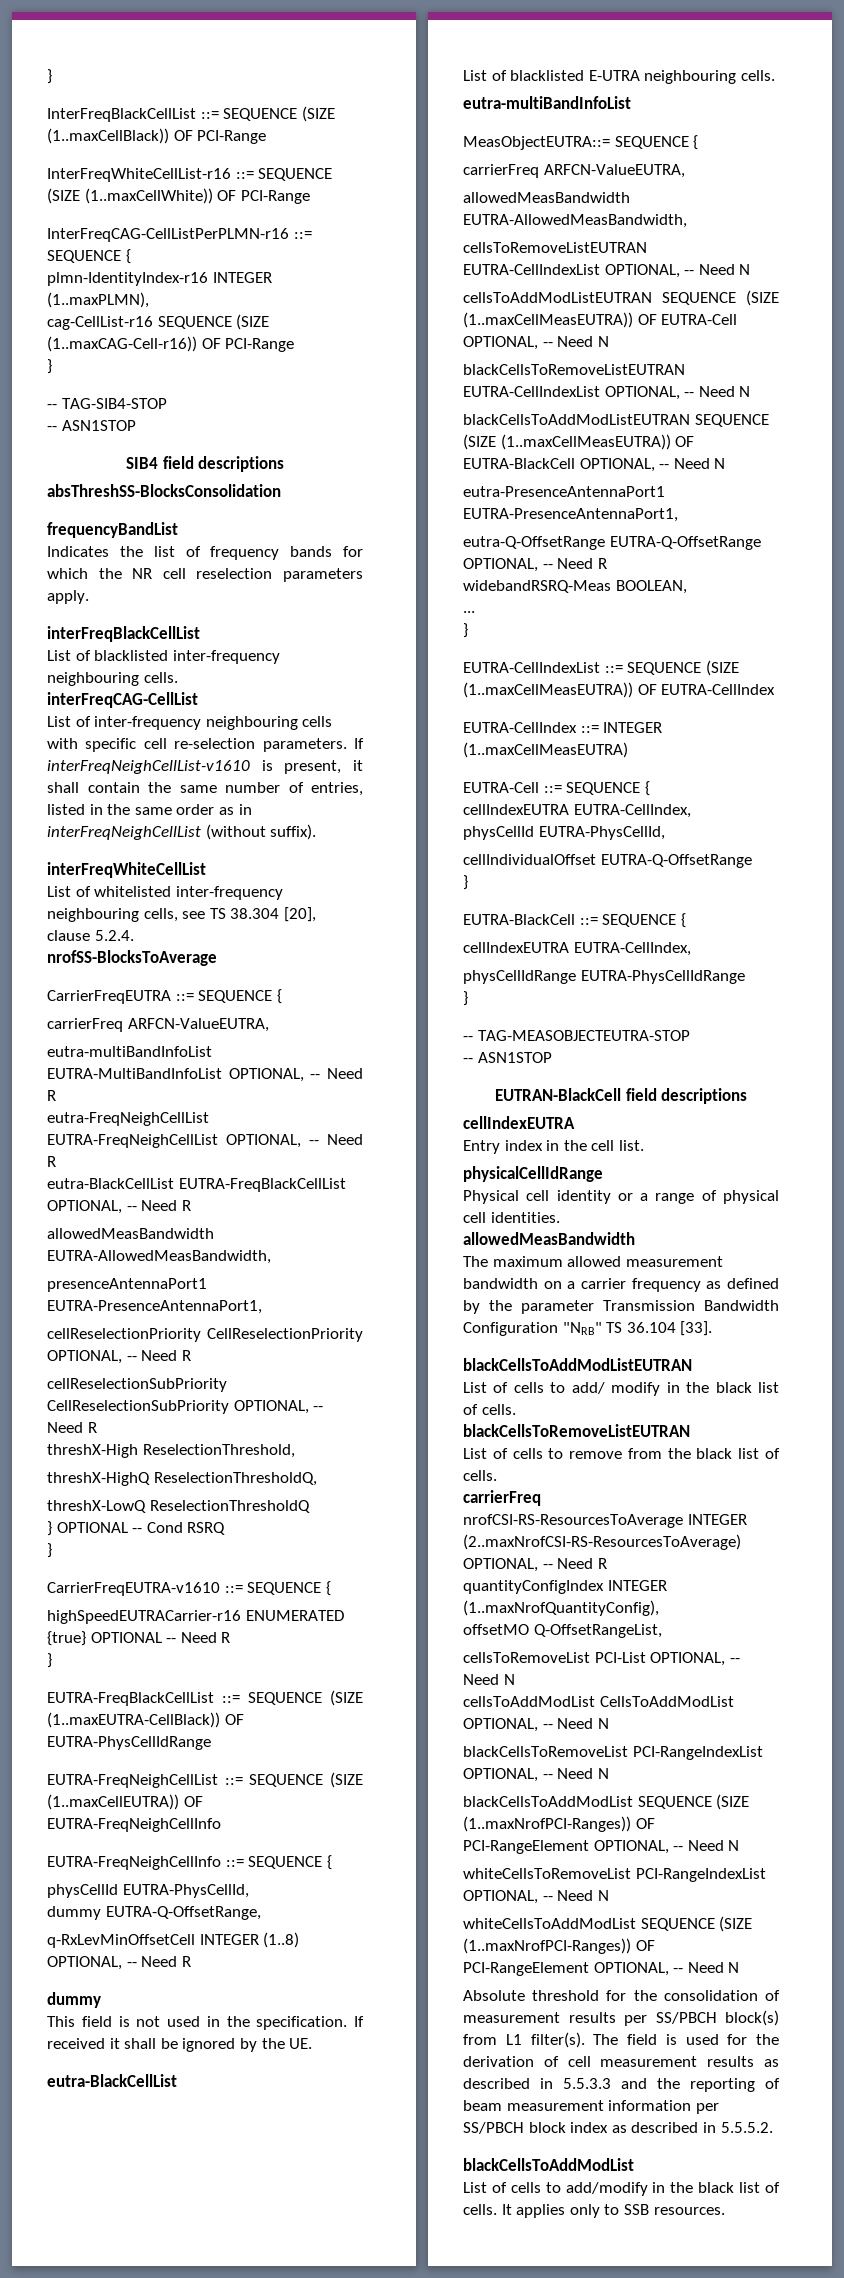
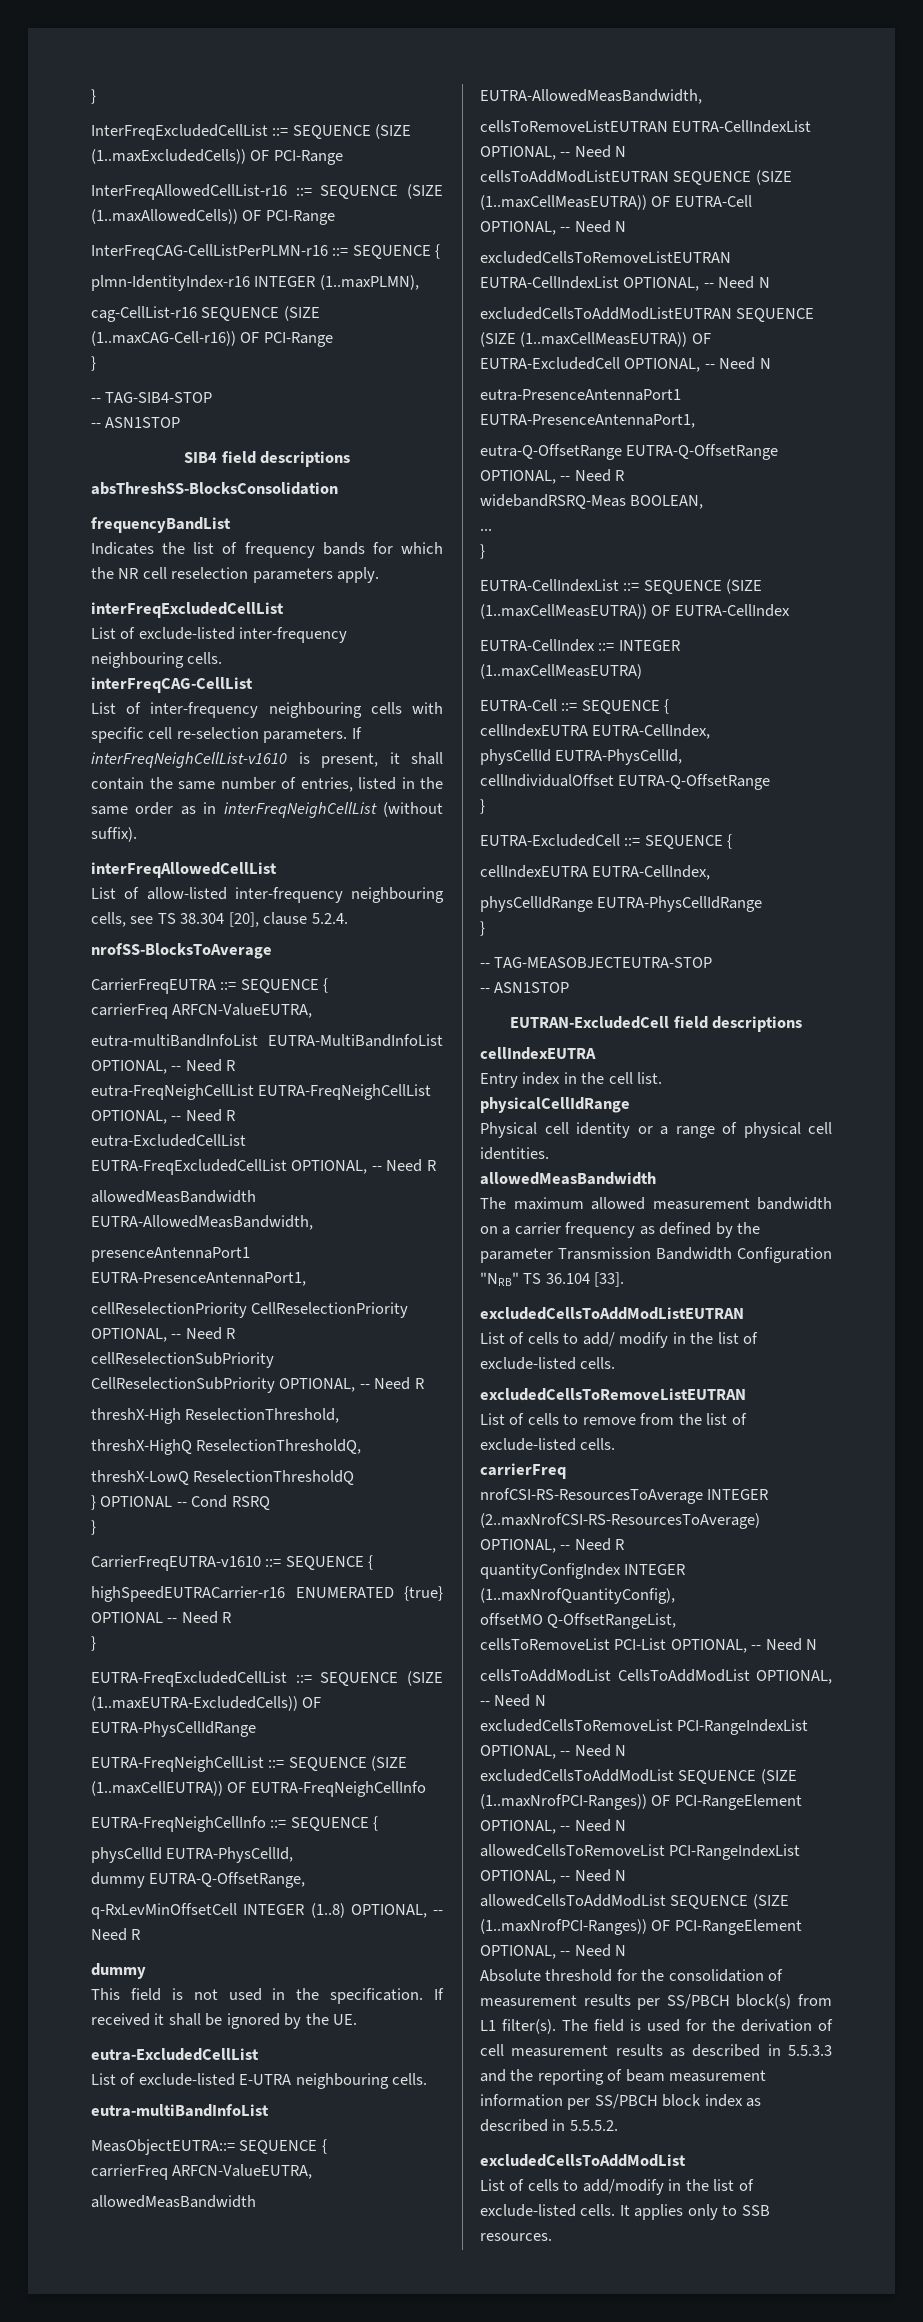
[47,69,52,84] [47,106,335,122] [47,128,267,144] [47,168,333,182] [47,188,213,204] } // InterFreqBlackCellList ::= SEQUENCE (SIZE (1..maxCellBlack)) OF PCI-Range // InterFreqWhiteCellList-r16 ::= SEQUENCE (SIZE (1..maxCellWhite)) -> [91,89,96,104] [91,124,412,140] [91,149,343,165] [91,184,443,200] [91,209,238,224] } // InterFreqExcludedCellList ::= SEQUENCE (SIZE (1..maxExcludedCells)) OF PCI-Range // InterFreqAllowedCellList-r16 ::= SEQUENCE (SIZE (1..maxAllowedCells))
[47,626,200,642] [47,650,169,661] interFreqBlackCellList // List of blacklisted -> [91,602,284,618] [91,627,235,640] interFreqExcludedCellList // List of exclude-listed
[47,862,206,878] [47,886,172,897] interFreqWhiteCellList // List of whitelisted -> [91,862,277,878] [91,887,227,900] interFreqAllowedCellList // List of allow-listed
[47,1178,346,1192] eutra-BlackCellList EUTRA-FreqBlackCellList -> [91,1134,246,1147] [91,1159,287,1175] eutra-ExcludedCellList EUTRA-FreqExcludedCellList
[47,1690,363,1706] [47,1712,220,1728] EUTRA-FreqBlackCellList ::= SEQUENCE (SIZE (1..maxEUTRA-CellBlack)) -> [91,1671,443,1687] [91,1696,298,1711] EUTRA-FreqExcludedCellList ::= SEQUENCE (SIZE (1..maxEUTRA-ExcludedCells))
[47,2074,177,2087] [463,70,585,81] eutra-BlackCellList // List of blacklisted -> [91,2048,259,2061] [91,2073,235,2086] eutra-ExcludedCellList // List of exclude-listed
[463,364,685,375] [463,386,751,400] [463,414,769,427] [463,434,695,450] [463,458,575,469] blackCellsToRemoveListEUTRAN EUTRA-CellIndexList OPTIONAL, -- Need N // blackCellsToAddModListEUTRAN SEQUENCE (SIZE (1..maxCellMeasEUTRA)) OF EUTRA-BlackCell -> [480,251,731,264] [480,276,770,291] [480,307,815,322] [480,332,711,347] [480,357,620,370] excludedCellsToRemoveListEUTRAN EUTRA-CellIndexList OPTIONAL, -- Need N // excludedCellsToAddModListEUTRAN SEQUENCE (SIZE (1..maxCellMeasEUTRA)) OF EUTRA-ExcludedCell
[463,914,575,925] EUTRA-BlackCell -> [480,834,620,847] EUTRA-ExcludedCell
[494,1088,621,1101] EUTRAN-BlackCell -> [510,1016,670,1029] EUTRAN-ExcludedCell
[463,1358,692,1371] blackCellsToAddModListEUTRAN -> [480,1307,744,1320] excludedCellsToAddModListEUTRAN
[715,1382,779,1393] [463,1404,516,1415] [463,1424,690,1437] black list of cells. // blackCellsToRemoveListEUTRAN -> [717,1332,759,1344] [480,1357,616,1370] [480,1388,746,1401] list of exclude-listed cells. // excludedCellsToRemoveListEUTRAN
[696,1448,780,1459] black list of -> [706,1413,747,1425] [480,1438,576,1451] list of exclude-listed
[463,1746,763,1760] [463,1768,609,1782] [463,1794,750,1810] [463,1816,655,1832] [463,1840,740,1854] [463,1868,766,1882] [463,1890,609,1904] [463,1918,636,1929] blackCellsToRemoveList PCI-RangeIndexList OPTIONAL, -- Need N // blackCellsToAddModList SEQUENCE (SIZE (1..maxNrofPCI-Ranges)) OF PCI-RangeElement OPTIONAL, -- Need N // whiteCellsToRemoveList PCI-RangeIndexList OPTIONAL, -- Need N // whiteCellsToAddModList -> [480,1719,809,1735] [480,1744,627,1759] [480,1769,797,1784] [480,1794,802,1810] [480,1819,627,1834] [480,1844,801,1860] [480,1869,627,1884] [480,1894,666,1907] excludedCellsToRemoveList PCI-RangeIndexList OPTIONAL, -- Need N // excludedCellsToAddModList SEQUENCE (SIZE (1..maxNrofPCI-Ranges)) OF PCI-RangeElement OPTIONAL, -- Need N // allowedCellsToRemoveList PCI-RangeIndexList OPTIONAL, -- Need N // allowedCellsToAddModList
[463,2158,634,2171] blackCellsToAddModList -> [480,2154,686,2167] excludedCellsToAddModList
[698,2182,780,2193] black list of -> [713,2179,754,2191] [480,2204,576,2217] list of exclude-listed

